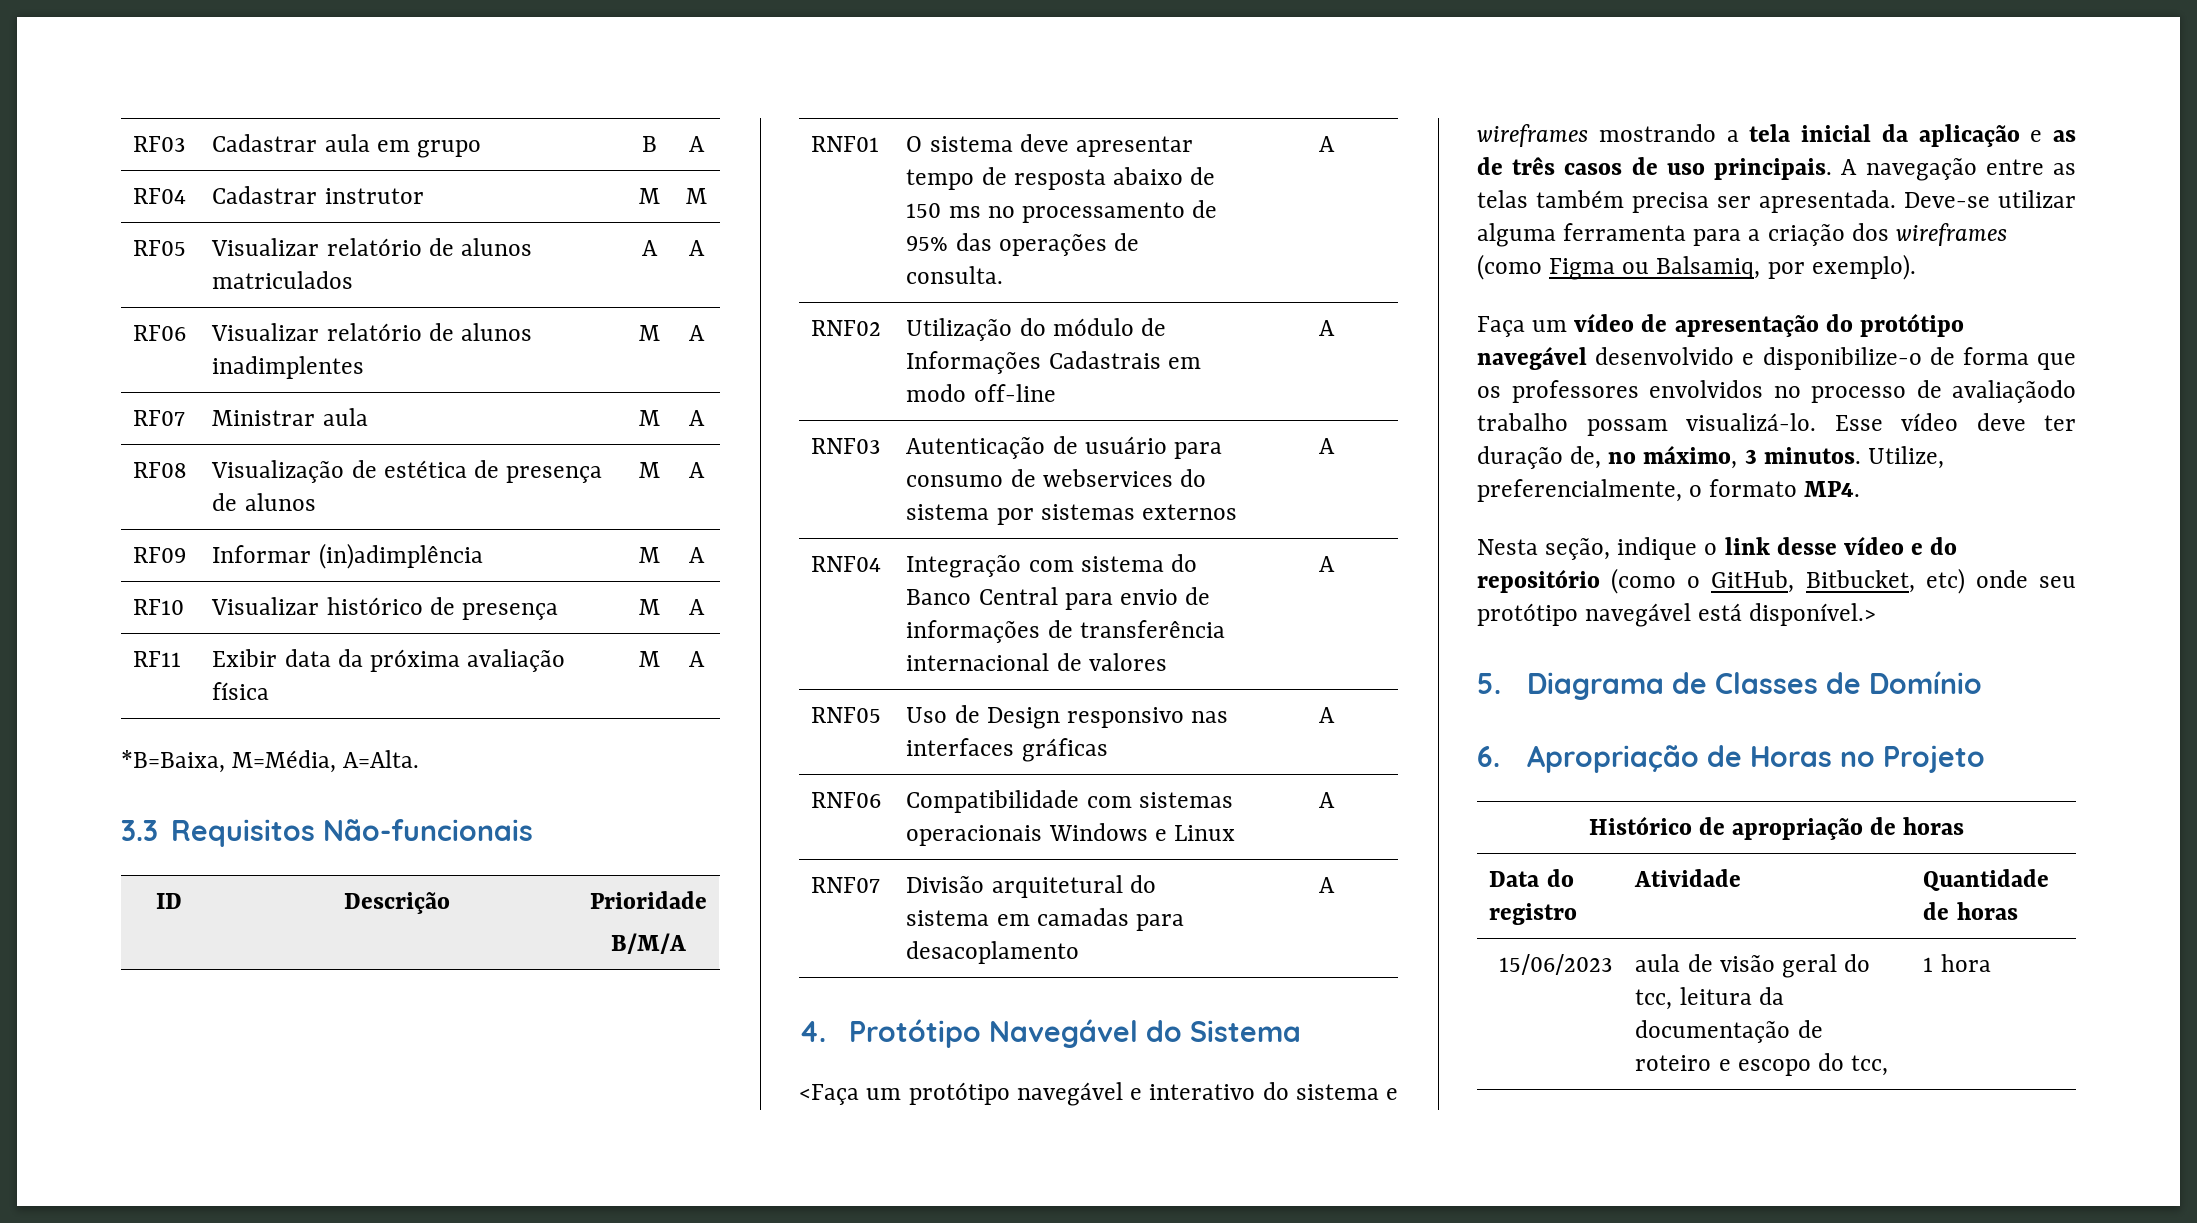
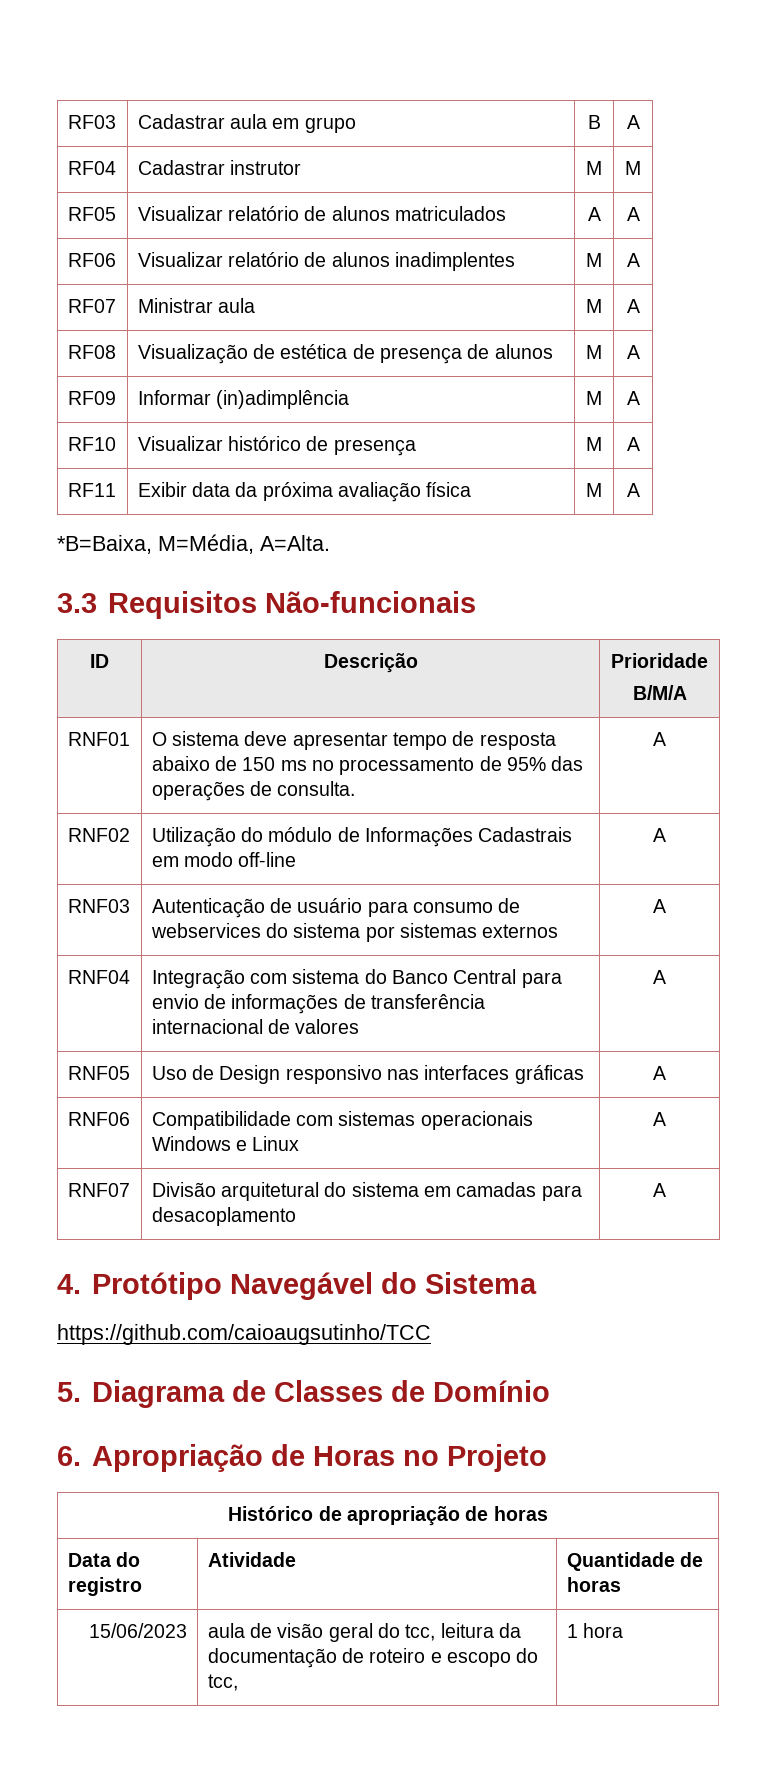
[799,1082,1398,1106] [1477,124,2076,147] [1477,157,2076,181] [1477,190,2076,213] [1477,223,2007,247] [1477,254,1916,280] [1477,313,1964,337] [1477,346,2076,370] [1477,380,2076,403] [1477,413,2076,436] [1477,445,1944,469] [1477,479,1861,502] [1477,536,1958,560] [1477,568,2076,594] [1477,603,1877,627] <Faça um protótipo navegável e interativo do sistema e wireframes mostrando a tela inicial da aplicação e as de três casos de uso principais. A navegação entre as telas também precisa ser apresentada. Deve-se utilizar alguma ferramenta para a criação dos wireframes (como Figma ou Balsamiq, por exemplo). // Faça um vídeo de apresentação do protótipo navegável desenvolvido e disponibilize-o de forma que os professores envolvidos no processo de avaliaçãodo trabalho possam visualizá-lo. Esse vídeo deve ter duração de, no máximo, 3 minutos. Utilize, preferencialmente, o formato MP4. // Nesta seção, indique o link desse vídeo e do repositório (como o GitHub, Bitbucket, etc) onde seu protótipo navegável está disponível.> -> [57,1324,431,1345] https://github.com/caioaugsutinho/TCC

